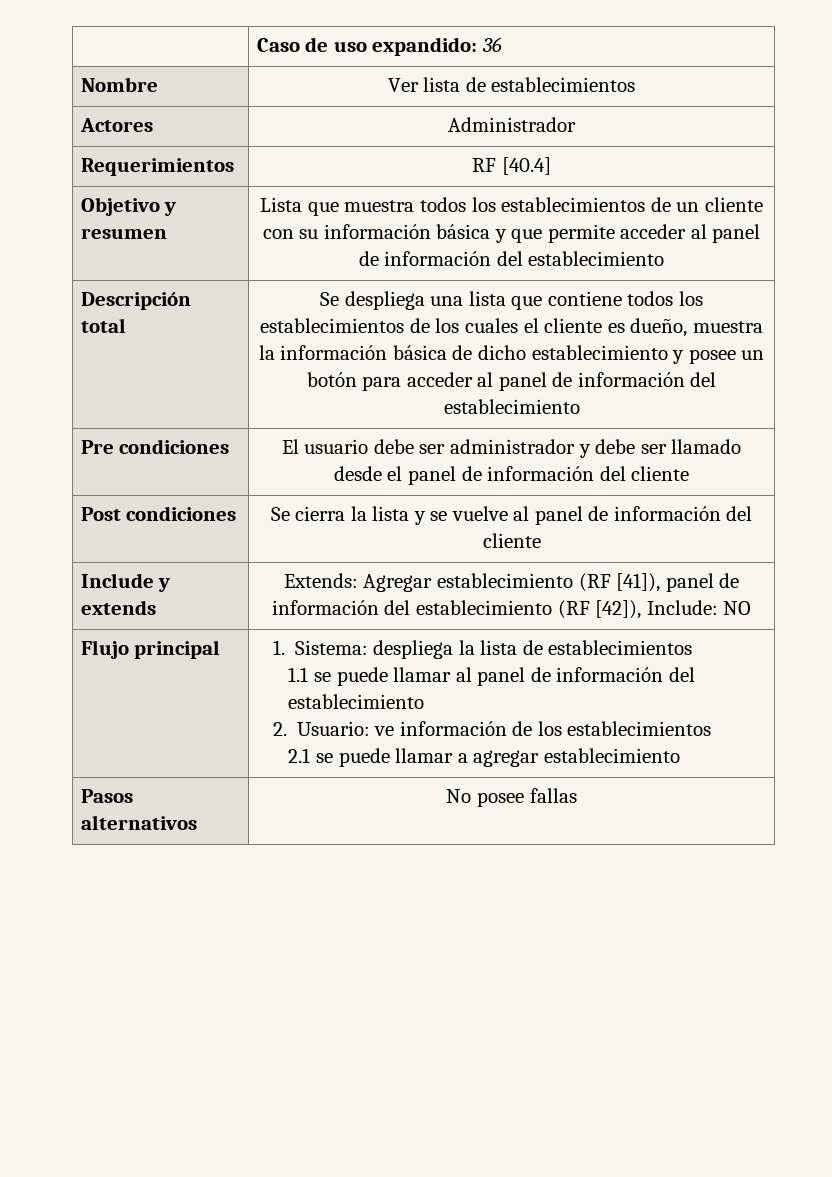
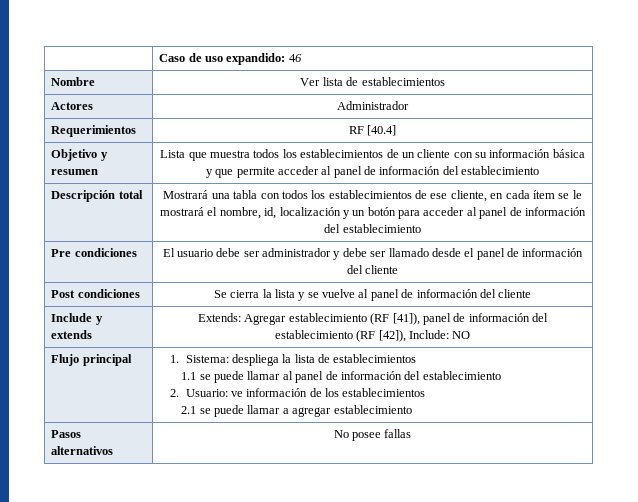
[481,37,502,52] 36 -> [288,54,302,62] 46
[320,291,703,310] [260,318,763,337] [258,345,736,364] Se despliega una lista que contiene todos los establecimientos de los cuales el cliente es dueño, muestra la información básica de dicho establecimiento y posee -> [163,190,582,202] [160,207,350,219] Mostrará una tabla con todos los establecimientos de ese cliente, en cada ítem se le mostrará el nombre, id, localización y

